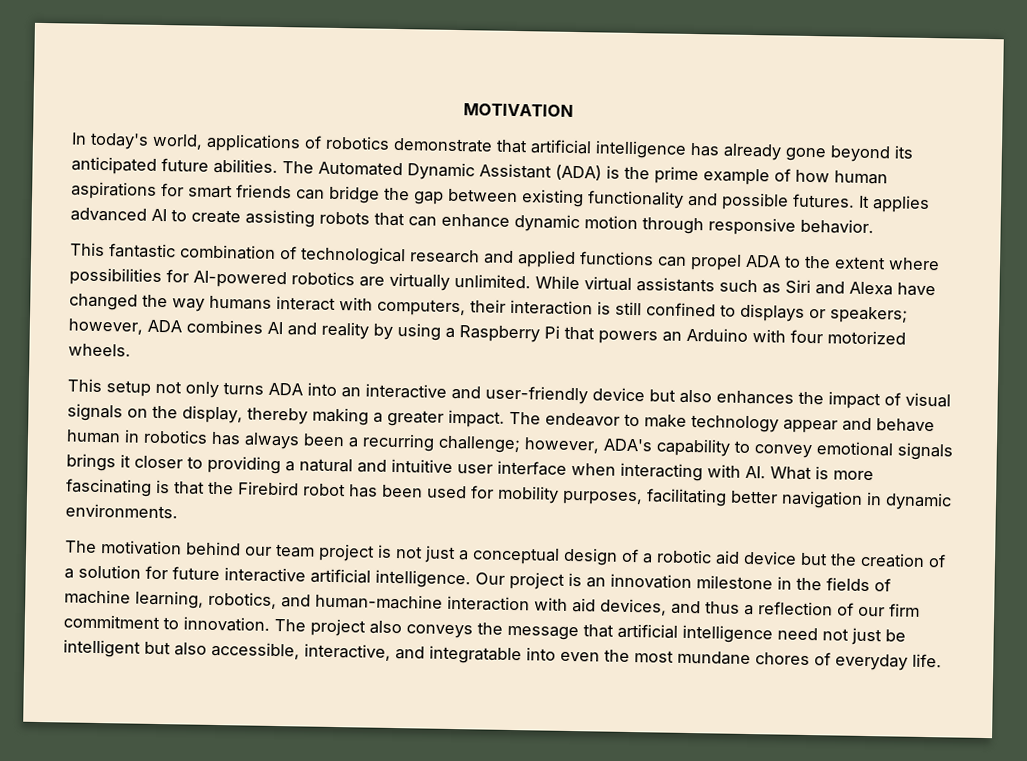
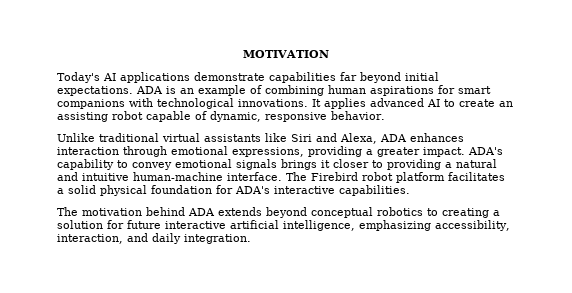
[71,132,914,163] [71,156,699,185] In today's world, applications of robotics demonstrate that artificial intelligence has already gone beyond its anticipated future abilities. The Automated Dynamic Assistant (ADA) is the prime -> [57,72,439,83] [57,86,194,96] Today's AI applications demonstrate capabilities far beyond initial expectations. ADA is an
[795,169,830,183] how -> [265,85,324,96] combining
[236,184,855,211] friends can bridge the gap between existing functionality and possible futures. -> [57,98,308,109] companions with technological innovations.
[245,209,874,236] [70,242,940,271] [69,267,936,297] [69,293,908,324] [68,318,906,345] [68,343,131,357] [67,378,951,410] [67,403,935,434] [66,429,600,454] assisting robots that can enhance dynamic motion through responsive behavior. // This fantastic combination of technological research and applied functions can propel ADA to the extent where possibilities for AI-powered robotics are virtually unlimited. While virtual assistants such as Siri and Alexa have changed the way humans interact with computers, their interaction is still confined to displays or speakers; however, ADA combines AI and reality by using a Raspberry Pi that powers an Arduino with four motorized wheels. // This setup not only turns ADA into an interactive and user-friendly device but also enhances the impact of visual signals on the display, thereby making a greater impact. The endeavor to make technology appear and behave human in robotics has always been a recurring challenge; however, -> [499,101,513,107] [57,111,385,122] [57,133,464,144] [57,146,465,157] an assisting robot capable of dynamic, responsive behavior. // Unlike traditional virtual assistants like Siri and Alexa, ADA enhances interaction through emotional expressions, providing a greater impact.
[457,460,874,482] [65,478,952,511] [65,503,178,519] [65,540,946,568] user interface when interacting with AI. What is more fascinating is that the Firebird robot has been used for mobility purposes, facilitating better navigation in dynamic environments. // The motivation behind our team project is not just a conceptual design of a robotic aid device but the creation of -> [133,172,505,183] [57,185,410,196] [57,207,489,218] human-machine interface. The Firebird robot platform facilitates a solid physical foundation for ADA's interactive capabilities. // The motivation behind ADA extends beyond conceptual robotics to creating
[375,569,891,592] [64,589,920,617] [63,614,906,646] [63,639,942,671] intelligence. Our project is an innovation milestone in the fields of machine learning, robotics, and human-machine interaction with aid devices, and thus a reflection of our firm commitment to innovation. The project also conveys the message that artificial intelligence need not just be intelligent but also accessible, interactive, and integratable into even the most mundane chores of everyday life. -> [283,220,510,231] [57,233,251,244] intelligence, emphasizing accessibility, interaction, and daily integration.

